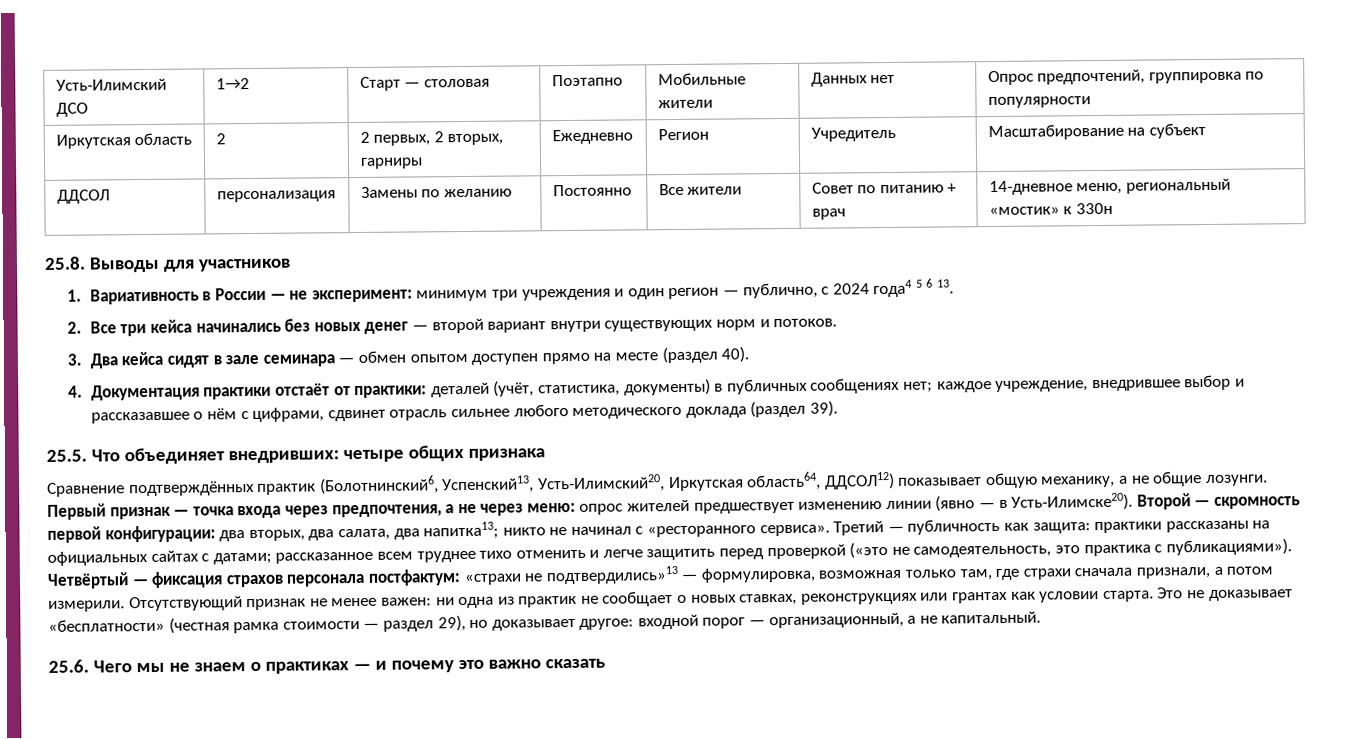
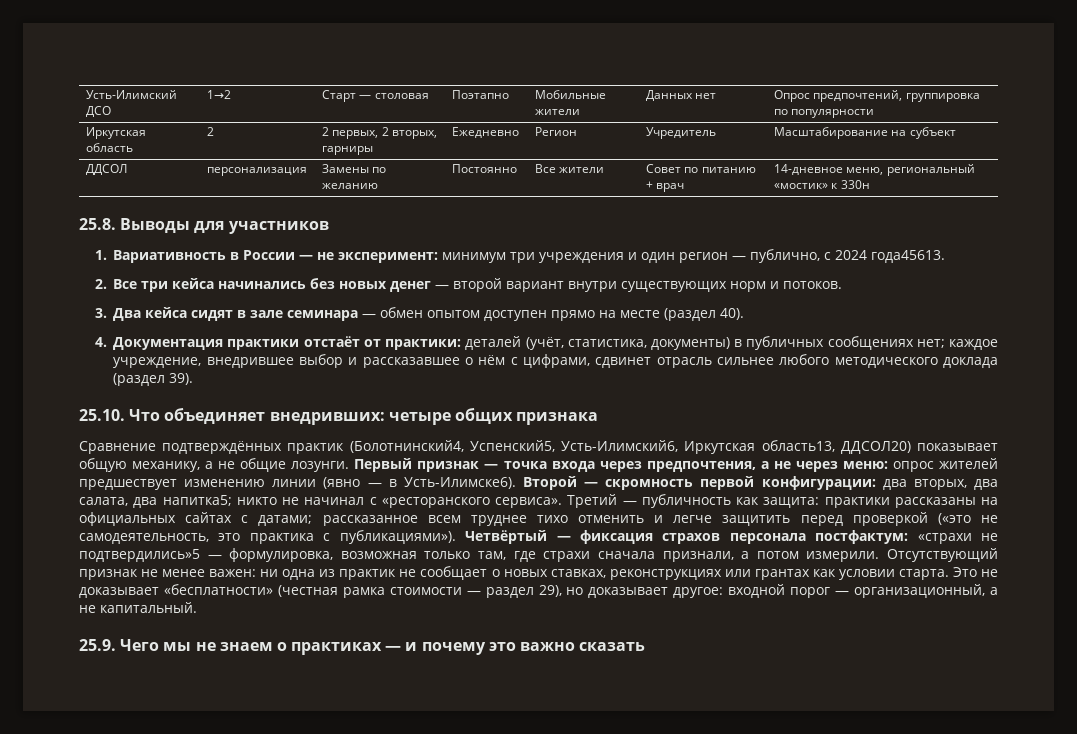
[873,278,955,298] года4 5 6 13. -> [871,250,946,263] года45613.
[46,449,87,462] 25.5. -> [79,409,125,421] 25.10.
[318,471,895,495] (Болотнинский6, Успенский13, Усть-Илимский20, Иркутская область64, ДДСОЛ12) -> [349,440,911,454] (Болотнинский4, Успенский5, Усть-Илимский6, Иркутская область13, ДДСОЛ20)
[1011,492,1134,511] Усть-Илимске20). -> [403,477,516,489] Усть-Илимске6).
[423,521,500,540] напитка13; -> [162,495,232,506] напитка5;
[647,525,757,538] «ресторанного -> [381,497,490,508] «ресторанского
[545,565,679,585] подтвердились»13 -> [79,549,200,562] подтвердились»5
[48,659,89,673] 25.6. -> [79,639,116,651] 25.9.

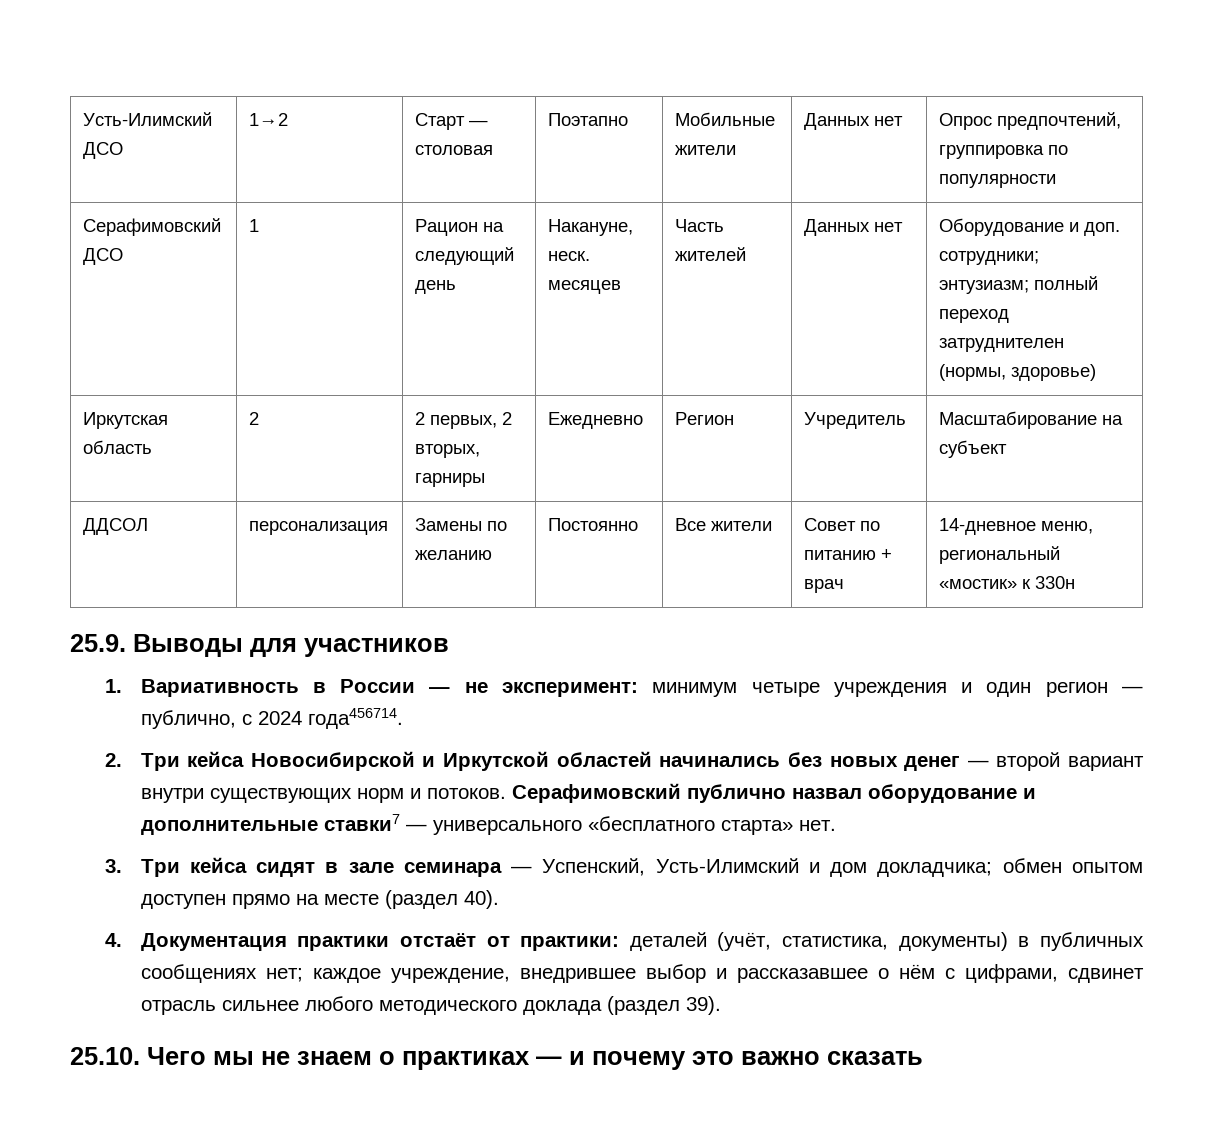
(875, 113) none -> [82,218,221,236] [82,248,123,265] [248,219,259,232] [414,219,504,236] [414,247,514,265] [414,280,456,294] [547,219,633,236] [547,251,590,261] [547,280,621,294] [674,219,724,232] [674,247,746,261] [803,219,903,236] [938,218,1120,236] [938,251,1039,265] [938,276,1098,294] [938,309,1009,323] [938,338,1064,352] [938,364,1096,381] // Серафимовский ДСО | 1 | Рацион на следующий день | Накануне, неск. месяцев | Часть жителей | Данных нет | Оборудование и доп. сотрудники; энтузиазм; полный переход затруднителен (нормы, здоровье)
[79,218,116,230] 25.8. -> [70,634,126,652] 25.9.
[510,252,536,263] три -> [751,682,820,697] четыре
[871,250,946,263] года45613. -> [307,708,403,729] года456714.
[113,278,215,292] Все три кейса -> [140,751,652,771] Три кейса Новосибирской и Иркутской областей
(843, 285) none -> [511,783,1036,803] [140,814,836,835] Серафимовский публично назвал оборудование и дополнительные ставки7 — универсального «бесплатного старта» нет.
[113,308,142,321] Два -> [140,859,180,877] Три
(377, 316) none -> [542,858,993,877] Успенский, Усть-Илимский и дом докладчика;
[129,408,599,425] [79,440,998,454] [79,458,998,472] [79,476,998,490] [79,494,998,508] [79,512,998,526] [79,530,998,544] [79,548,999,562] [79,566,998,580] [79,584,998,598] [79,602,197,613] [79,639,116,651] Что объединяет внедривших: четыре общих признака // Сравнение подтверждённых практик (Болотнинский4, Успенский5, Усть-Илимский6, Иркутская область13, ДДСОЛ20) показывает общую механику, а не общие лозунги. Первый признак — точка входа через предпочтения, а не через меню: опрос жителей предшествует изменению линии (явно — в Усть-Илимске6). Второй — скромность первой конфигурации: два вторых, два салата, два напитка5; никто не начинал с «ресторанского сервиса». Третий — публичность как защита: практики рассказаны на официальных сайтах с датами; рассказанное всем труднее тихо отменить и легче защитить перед проверкой («это не самодеятельность, это практика с публикациями»). Четвёртый — фиксация страхов персонала постфактум: «страхи не подтвердились»5 — формулировка, возможная только там, где страхи сначала признали, а потом измерили. Отсутствующий признак не менее важен: ни одна из практик не сообщает о новых ставках, реконструкциях или грантах как условии старта. Это не доказывает «бесплатности» (честная рамка стоимости — раздел 29), но доказывает другое: входной порог — организационный, а не капитальный. // 25.9. -> (140, 1056) none

